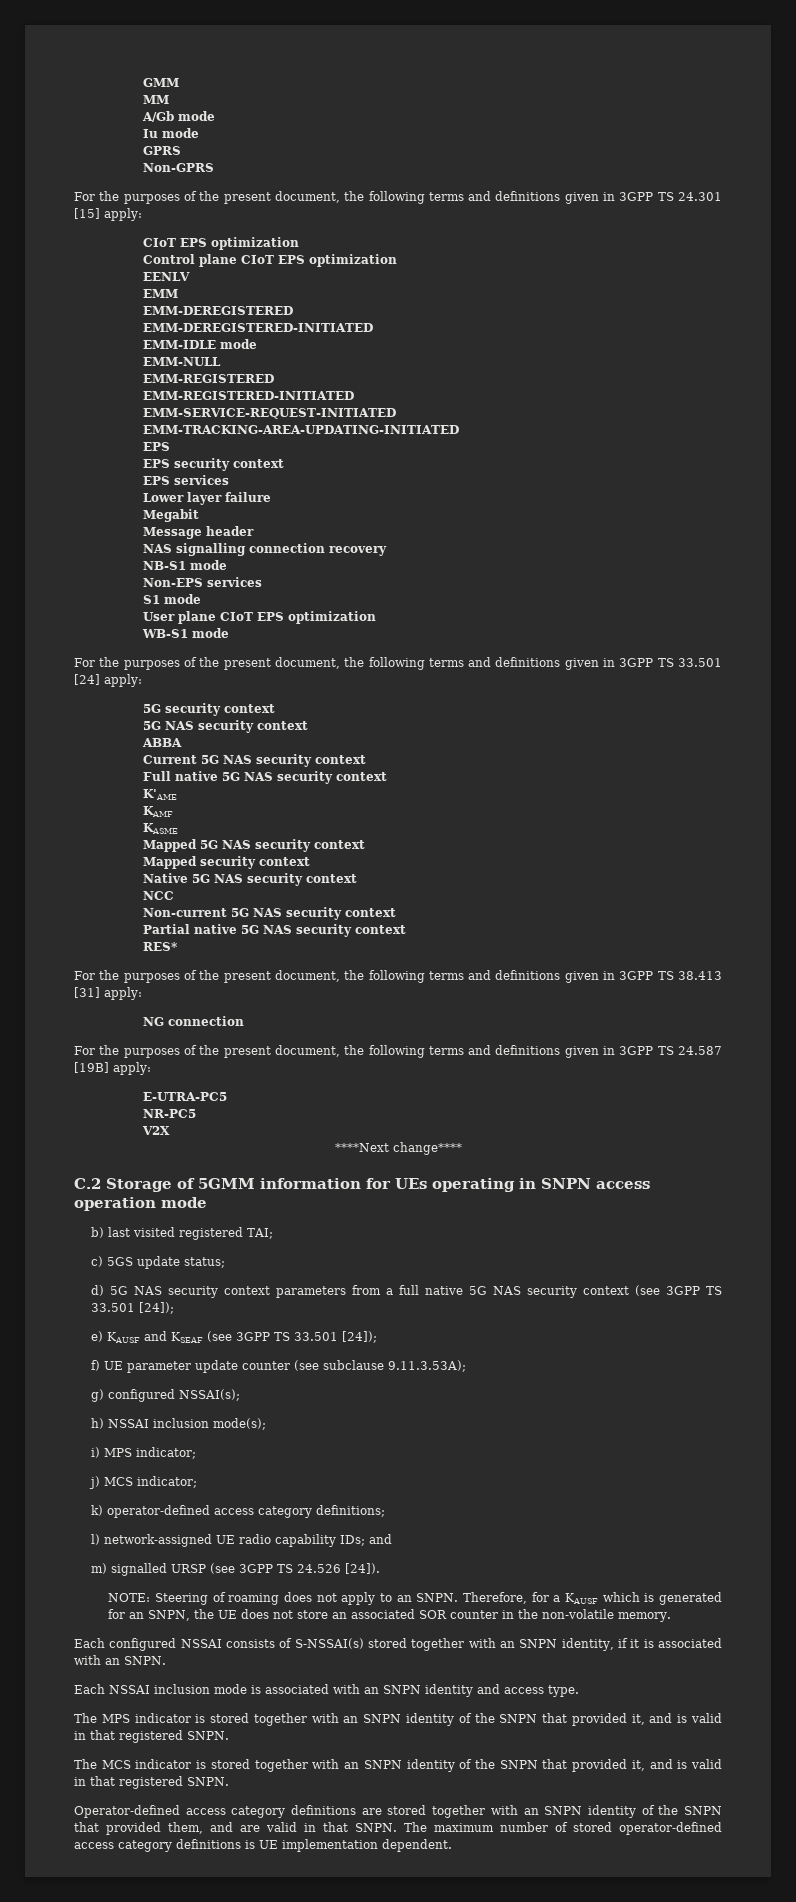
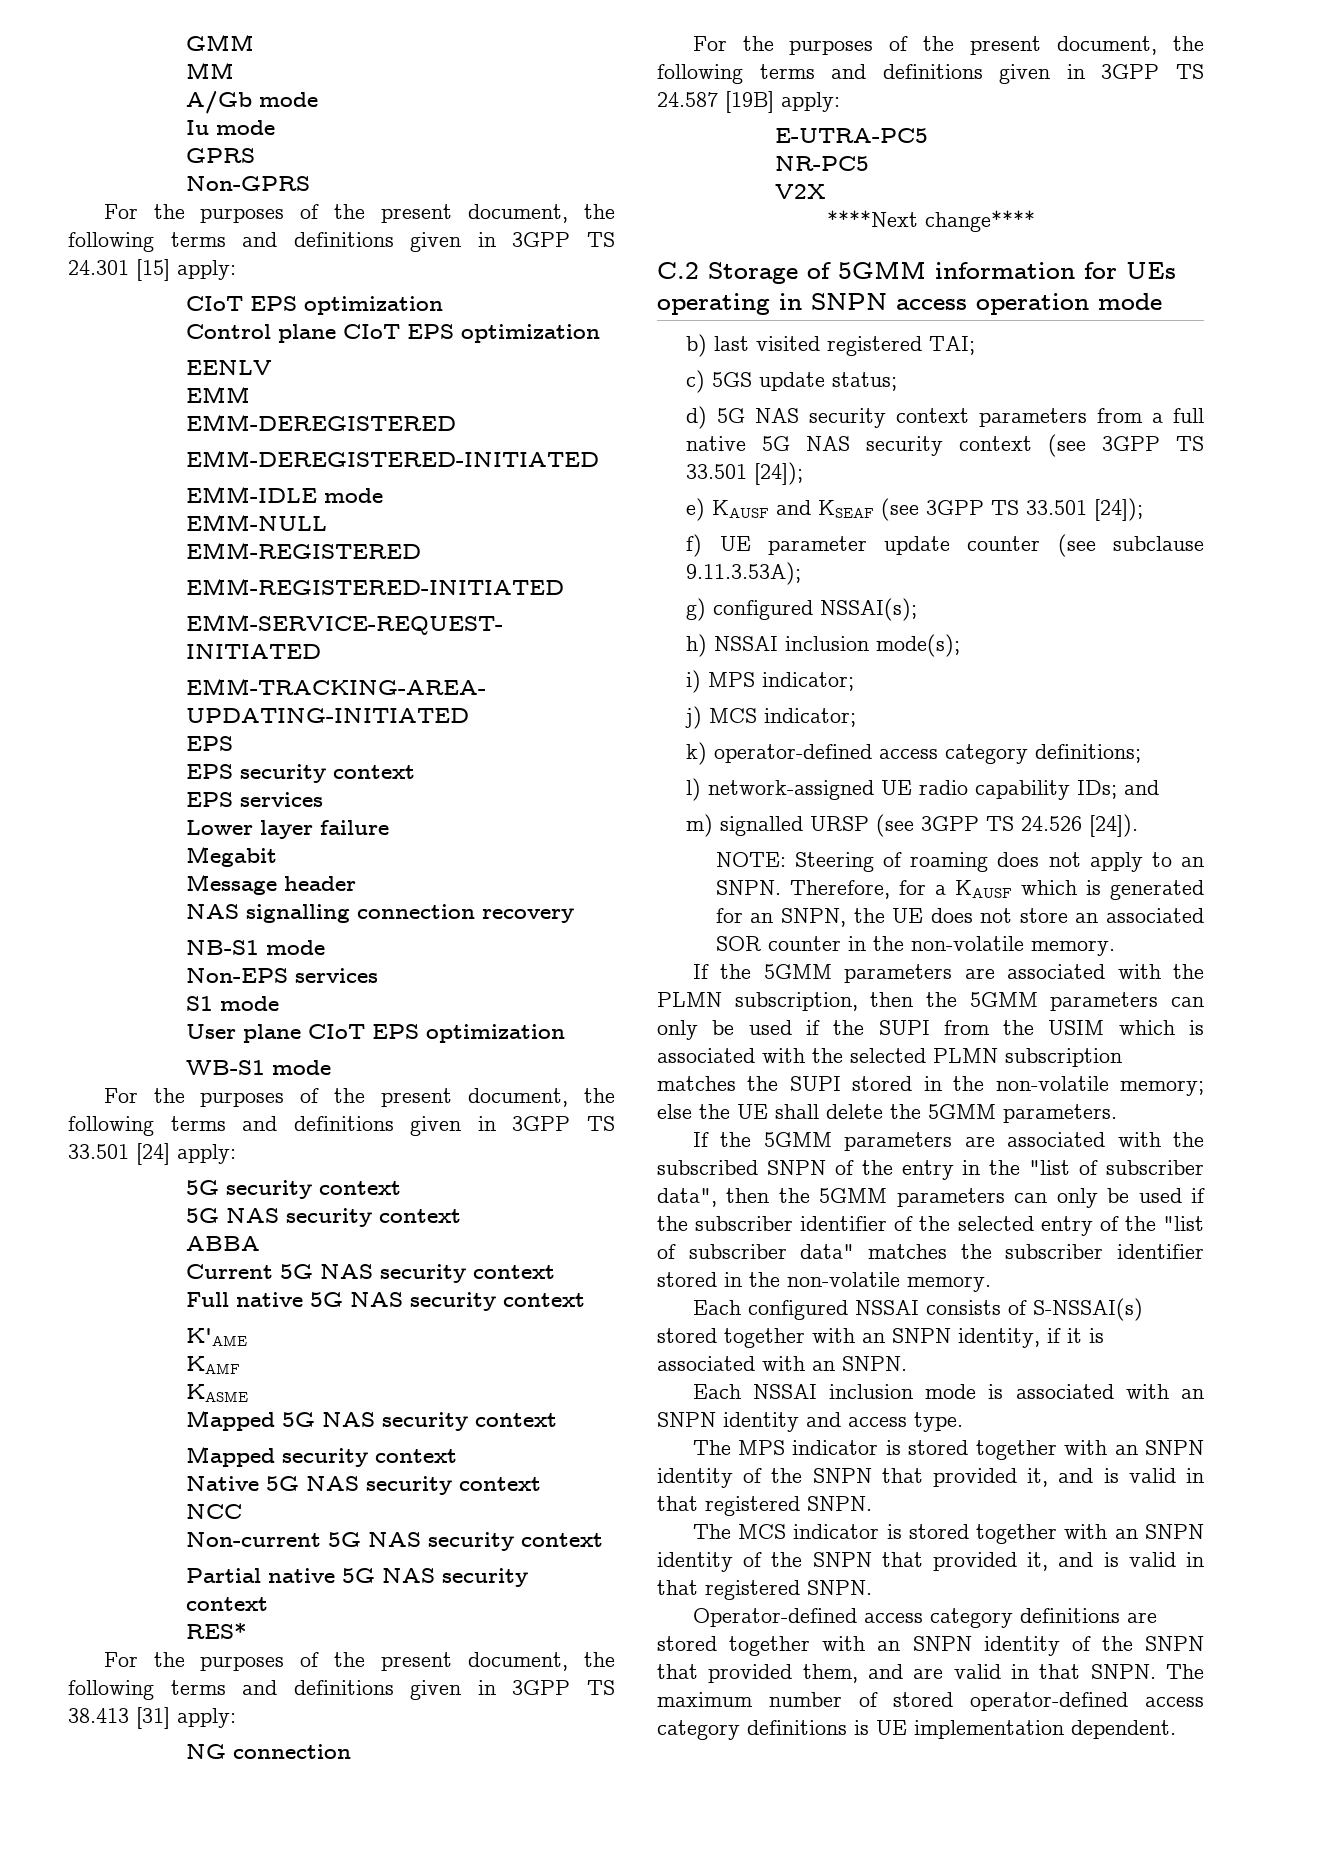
(672, 1617) none -> [692,964,1204,983] [657,992,1204,1011] [657,1020,1204,1040] [657,1048,1122,1067] [657,1076,1204,1096] [657,1104,1117,1123] [692,1132,1204,1151] [657,1160,1204,1180] [657,1188,1205,1208] [657,1216,1204,1236] [657,1244,1204,1259] [657,1272,991,1292] // If the 5GMM parameters are associated with the PLMN subscription, then the 5GMM parameters can only be used if the SUPI from the USIM which is associated with the selected PLMN subscription matches the SUPI stored in the non-volatile memory; else the UE shall delete the 5GMM parameters. // If the 5GMM parameters are associated with the subscribed SNPN of the entry in the "list of subscriber data", then the 5GMM parameters can only be used if the subscriber identifier of the selected entry of the "list of subscriber data" matches the subscriber identifier stored in the non-volatile memory.

